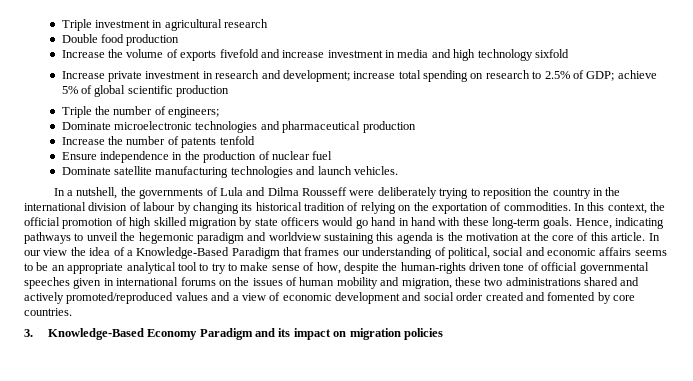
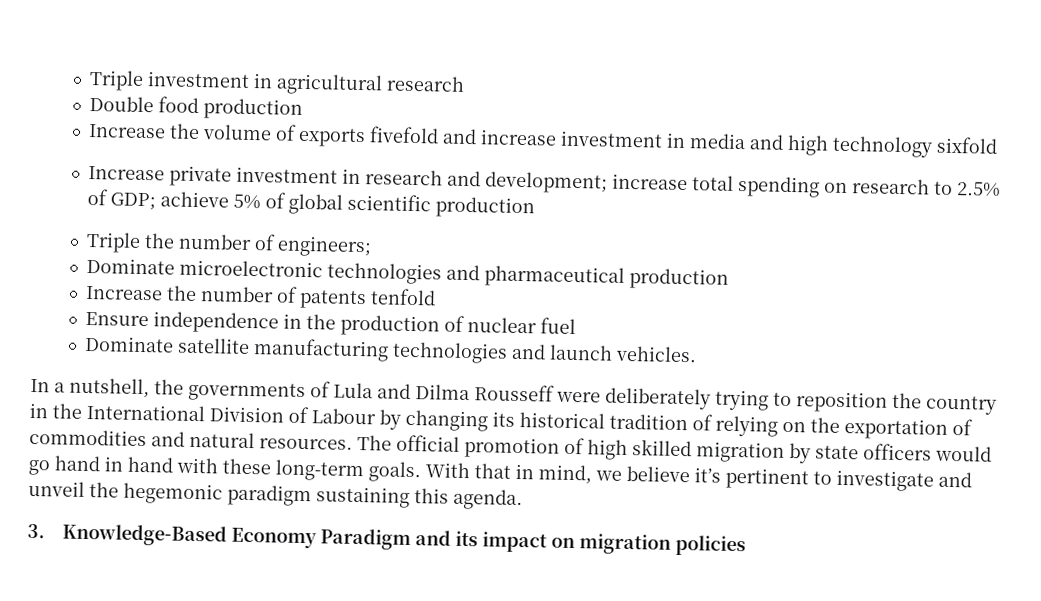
[24,202,176,211] international division of labour -> [86,403,376,425] International Division of Labour
[503,202,666,214] commodities. In this context, the -> [29,428,392,451] commodities and natural resources. The
[575,217,665,229] [24,232,660,244] [24,247,667,259] [24,262,649,274] [24,277,640,289] [24,292,635,304] [24,308,72,316] Hence, indicating pathways to unveil the hegemonic paradigm and worldview sustaining this agenda is the motivation at the core of this article. In our view the idea of a Knowledge-Based Paradigm that frames our understanding of political, social and economic affairs seems to be an appropriate analytical tool to try to make sense of how, despite the human-rights driven tone of official governmental speeches given in international forums on the issues of human mobility and migration, these two administrations shared and actively promoted/reproduced values and a view of economic development and social order created and fomented by core countries. -> [425,462,972,492] [28,480,523,511] With that in mind, we believe it’s pertinent to investigate and unveil the hegemonic paradigm sustaining this agenda.

